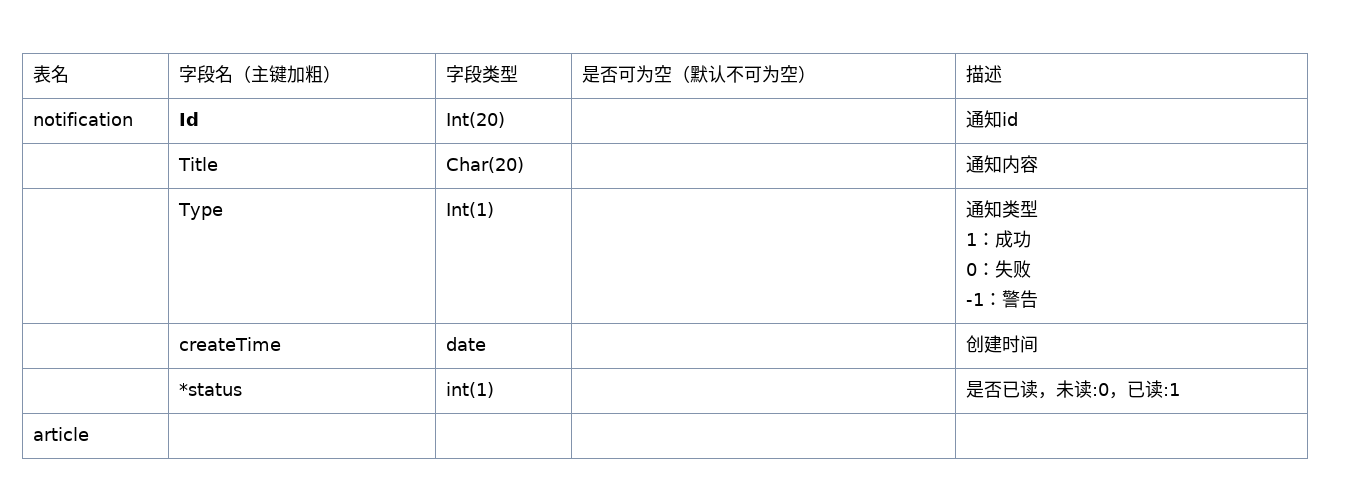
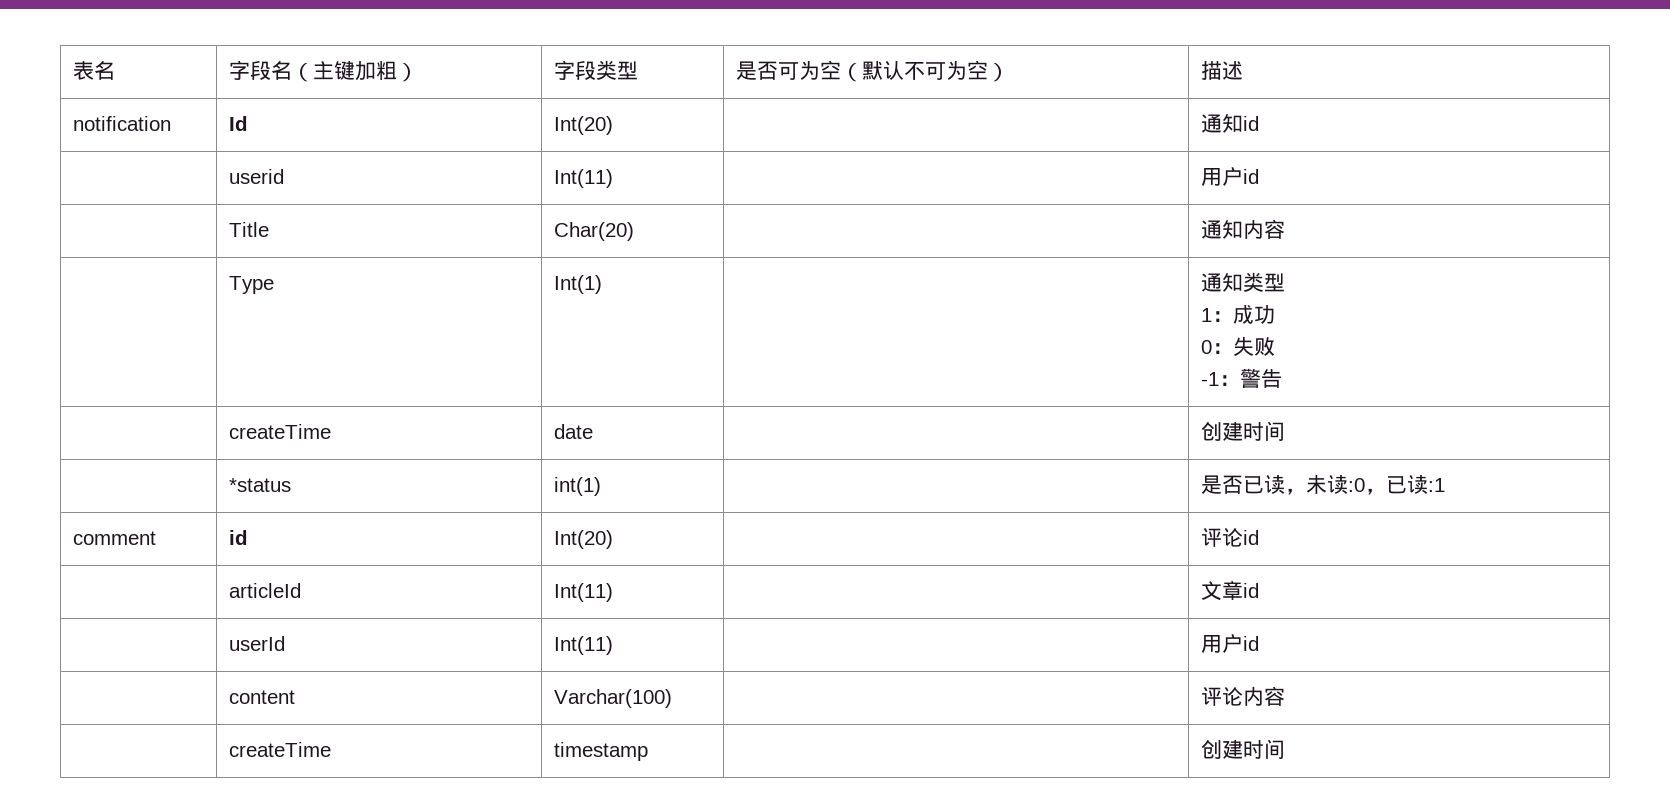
(1018, 119) none -> [229,169,285,184] [554,169,614,188] [1201,167,1260,186] // | userid | Int(11) | | 用户id
[32,427,89,441] article | | | | -> [73,531,157,545] [229,530,249,545] [554,530,614,549] [1201,528,1260,547] [229,583,302,598] [554,583,614,602] [1201,580,1260,601] [229,636,286,651] [554,636,614,655] [1201,634,1260,653] [229,690,296,704] [554,689,673,708] [1201,686,1286,706] [229,742,332,757] [554,742,649,761] [1201,739,1286,759] comment | id | Int(20) | | 评论id // | articleId | Int(11) | | 文章id // | userId | Int(11) | | 用户id // | content | Varchar(100) | | 评论内容 // | createTime | timestamp | | 创建时间

